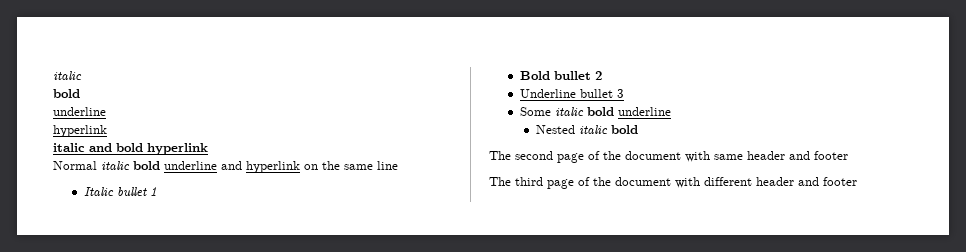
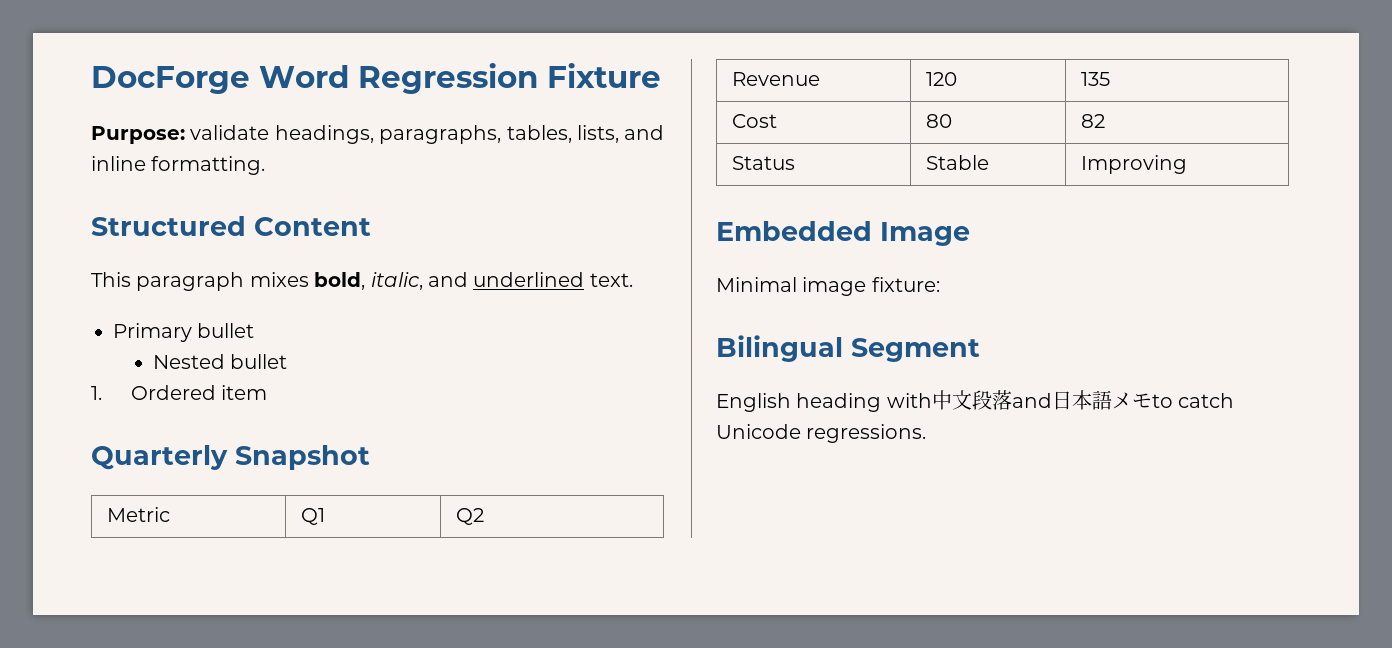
[53,71,82,80] [53,89,80,98] [53,107,106,116] [53,125,107,137] [53,143,208,155] [53,161,398,173] [83,187,157,196] [519,71,602,80] [519,89,624,98] [519,107,671,116] [536,125,639,134] [489,151,848,163] [489,177,857,189] italic // bold // underline // hyperlink // italic and bold hyperlink // Normal italic bold underline and hyperlink on the same line // Italic bullet 1 // Bold bullet 2 // Underline bullet 3 // Some italic bold underline // Nested italic bold // The second page of the document with same header and footer // The third page of the document with different header and footer -> [91,63,661,94] [91,125,665,144] [91,156,266,175] [91,216,371,236] [91,272,633,291] [113,323,255,342] [152,354,288,369] [91,385,268,400] [91,445,370,470] [106,507,170,522] [300,508,325,525] [455,508,484,525] [731,72,820,86] [925,72,957,86] [1080,72,1110,86] [731,114,777,128] [925,114,952,128] [1080,114,1105,128] [731,156,795,170] [925,155,989,170] [1080,155,1187,174] [716,221,970,246] [716,277,940,296] [716,335,980,362] [716,390,1235,412] [716,424,927,443] DocForge Word Regression Fixture // Purpose: validate headings, paragraphs, tables, lists, and inline formatting. // Structured Content // This paragraph mixes bold, italic, and underlined text. // Primary bullet // Nested bullet // 1. Ordered item // Quarterly Snapshot // Metric | Q1 | Q2 // Revenue | 120 | 135 // Cost | 80 | 82 // Status | Stable | Improving // Embedded Image // Minimal image fixture: // Bilingual Segment // English heading with中文段落and日本語メモto catch Unicode regressions.

